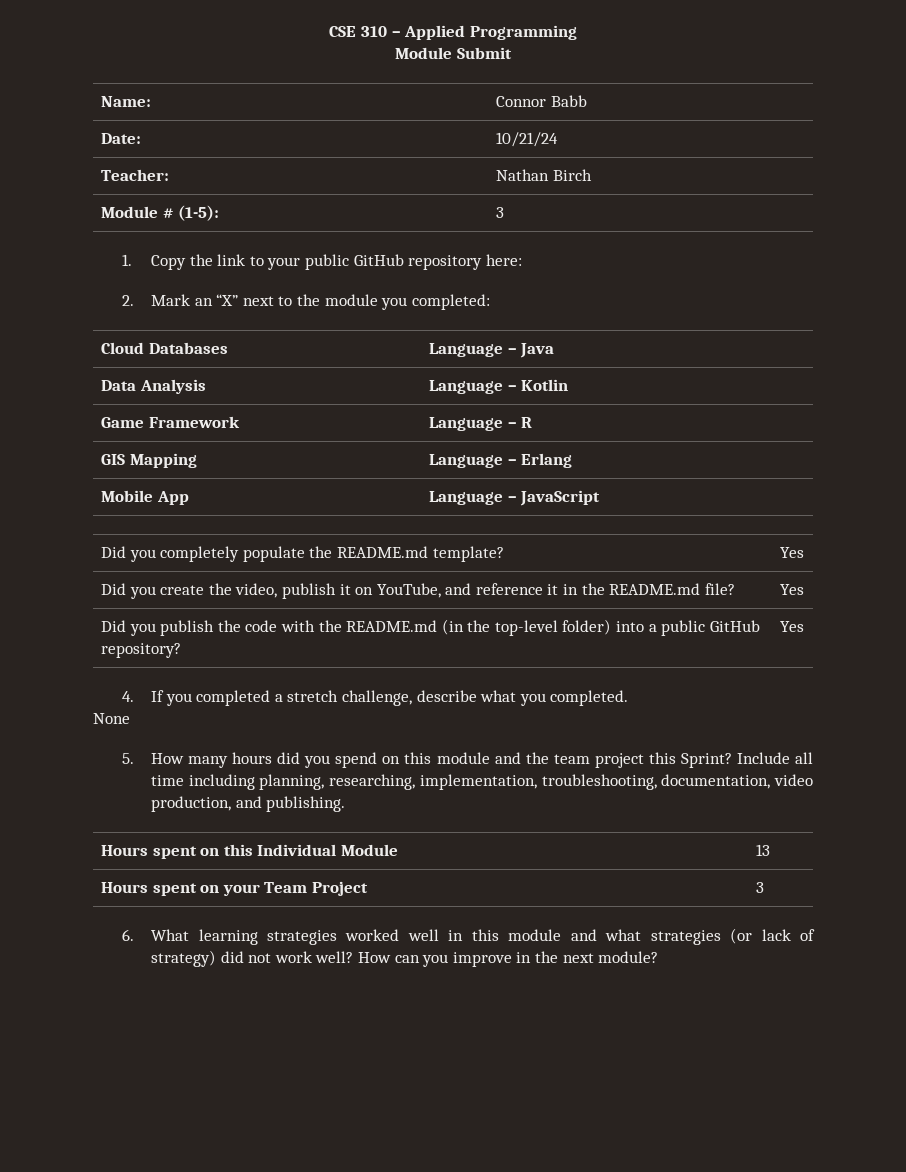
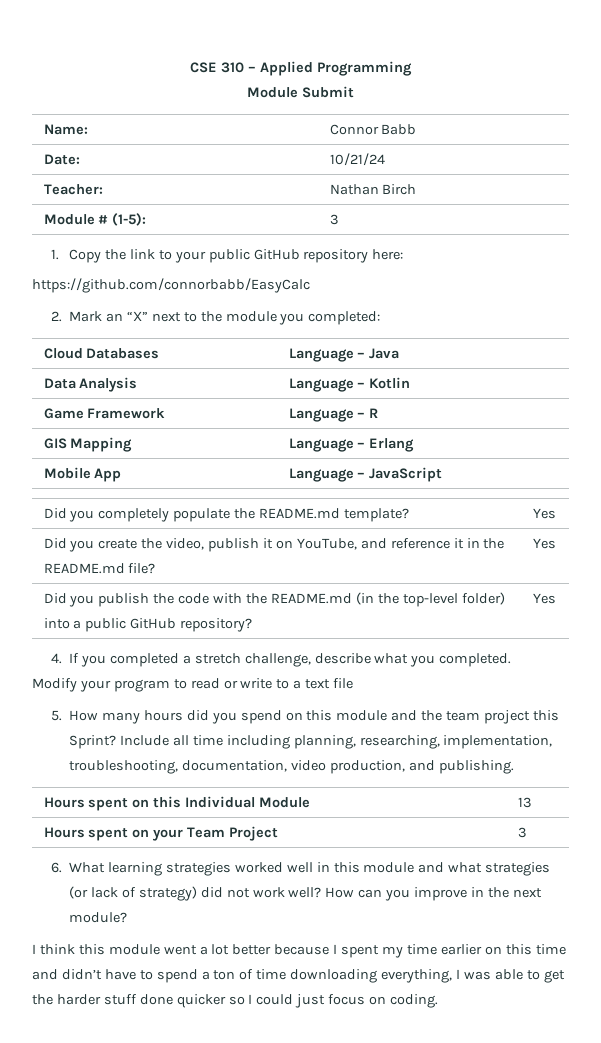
(522, 260) none -> [32,278,310,293] // https://github.com/connorbabb/EasyCalc
[93,713,130,724] // None -> [32,678,354,692] // Modify your program to read or write to a text file
(659, 957) none -> [32,944,566,958] [32,969,565,983] [32,994,439,1008] // I think this module went a lot better because I spent my time earlier on this time and didn’t have to spend a ton of time downloading everything, I was able to get the harder stuff done quicker so I could just focus on coding.

